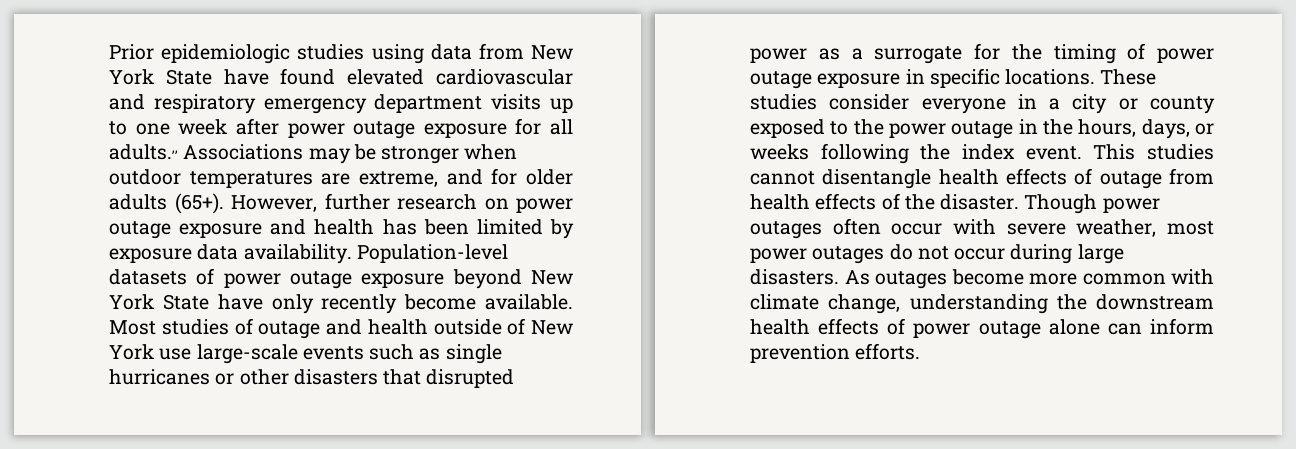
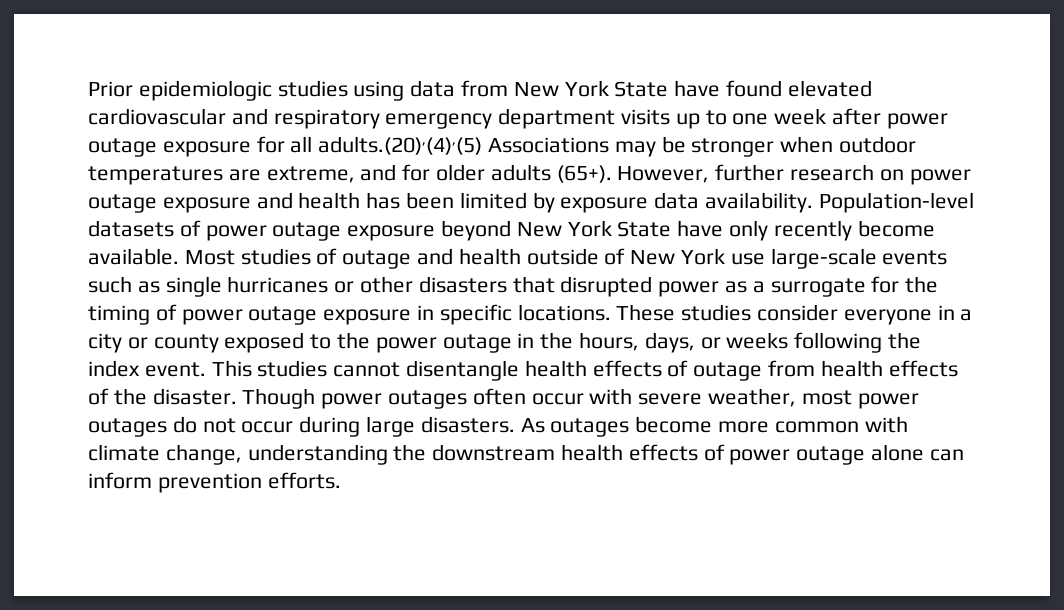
[109,144,178,160] adults.,, -> [318,136,483,155] adults.(20),(4),(5)

